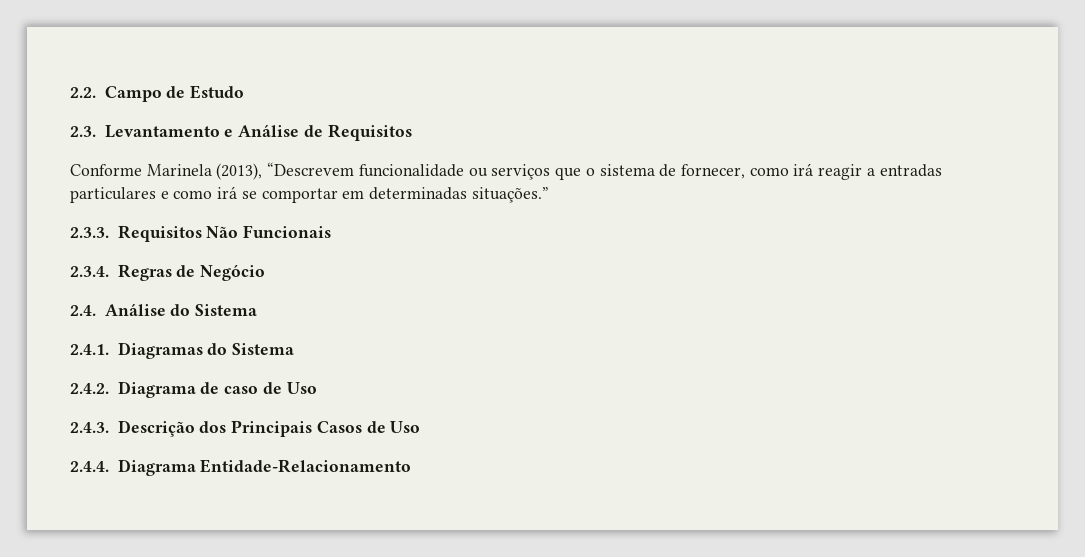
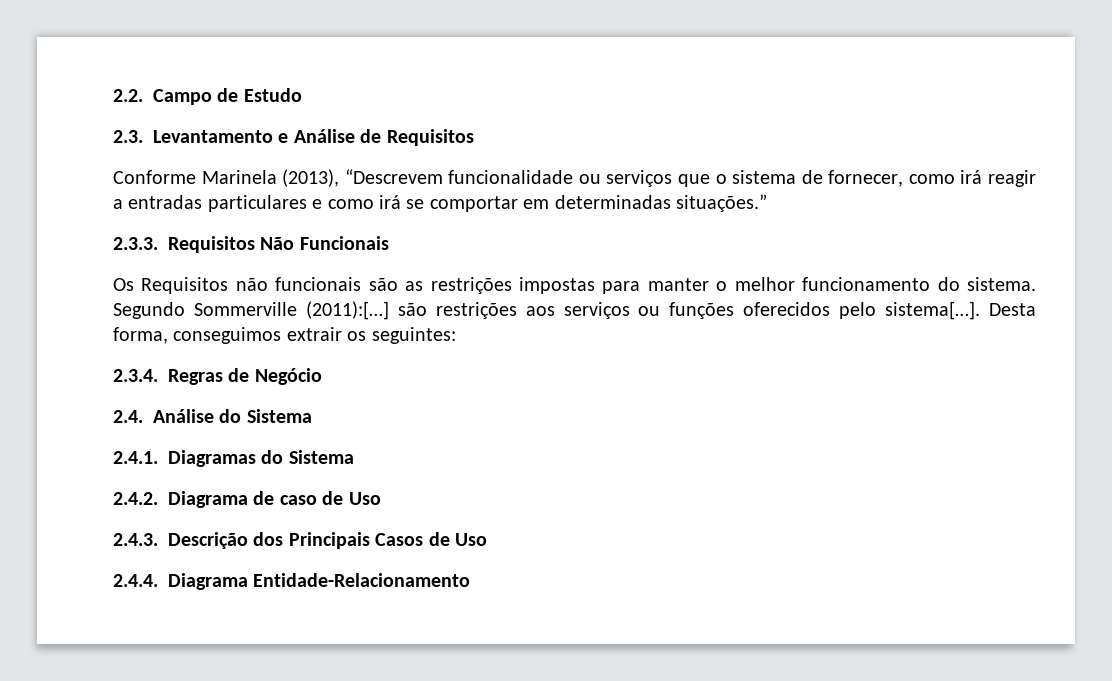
(332, 231) none -> [113,277,1036,294] [113,301,1036,320] [113,327,456,344] // Os Requisitos não funcionais são as restrições impostas para manter o melhor funcionamento do sistema. Segundo Sommerville (2011):[…] são restrições aos serviços ou funções oferecidos pelo sistema[…]. Desta forma, conseguimos extrair os seguintes:

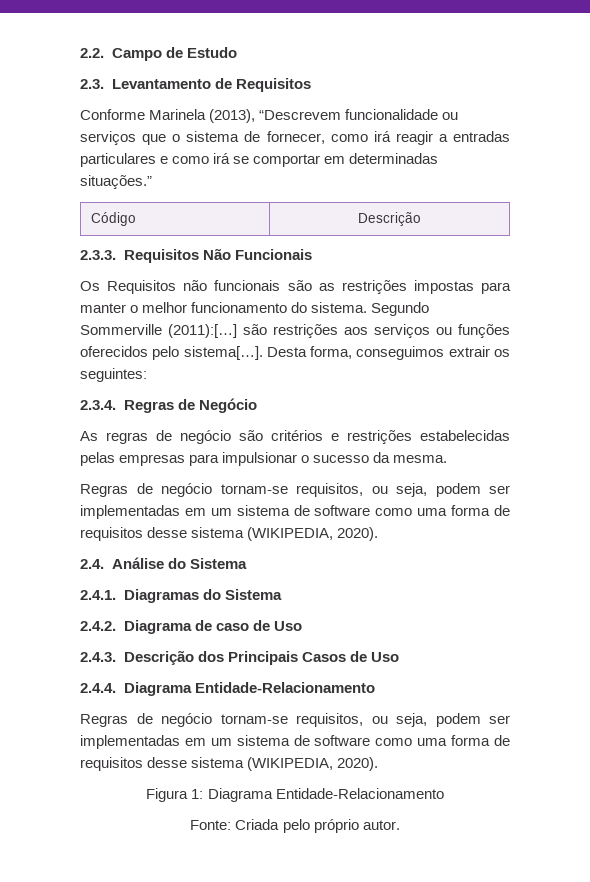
[278,129,355,143] e Análise -> (211, 84) none
(767, 203) none -> [90,212,136,226] [358,212,421,226] // Código | Descrição
(322, 376) none -> [80,430,510,444] [80,452,448,466] [80,483,510,497] [80,505,511,519] [80,527,379,541] // As regras de negócio são critérios e restrições estabelecidas pelas empresas para impulsionar o sucesso da mesma. // Regras de negócio tornam-se requisitos, ou seja, podem ser implementadas em um sistema de software como uma forma de requisitos desse sistema (WIKIPEDIA, 2020).
(471, 580) none -> [80,713,510,727] [80,735,511,749] [80,757,379,771] [146,788,444,802] [190,819,400,833] // Regras de negócio tornam-se requisitos, ou seja, podem ser implementadas em um sistema de software como uma forma de requisitos desse sistema (WIKIPEDIA, 2020). // Figura 1: Diagrama Entidade-Relacionamento // Fonte: Criada pelo próprio autor.

